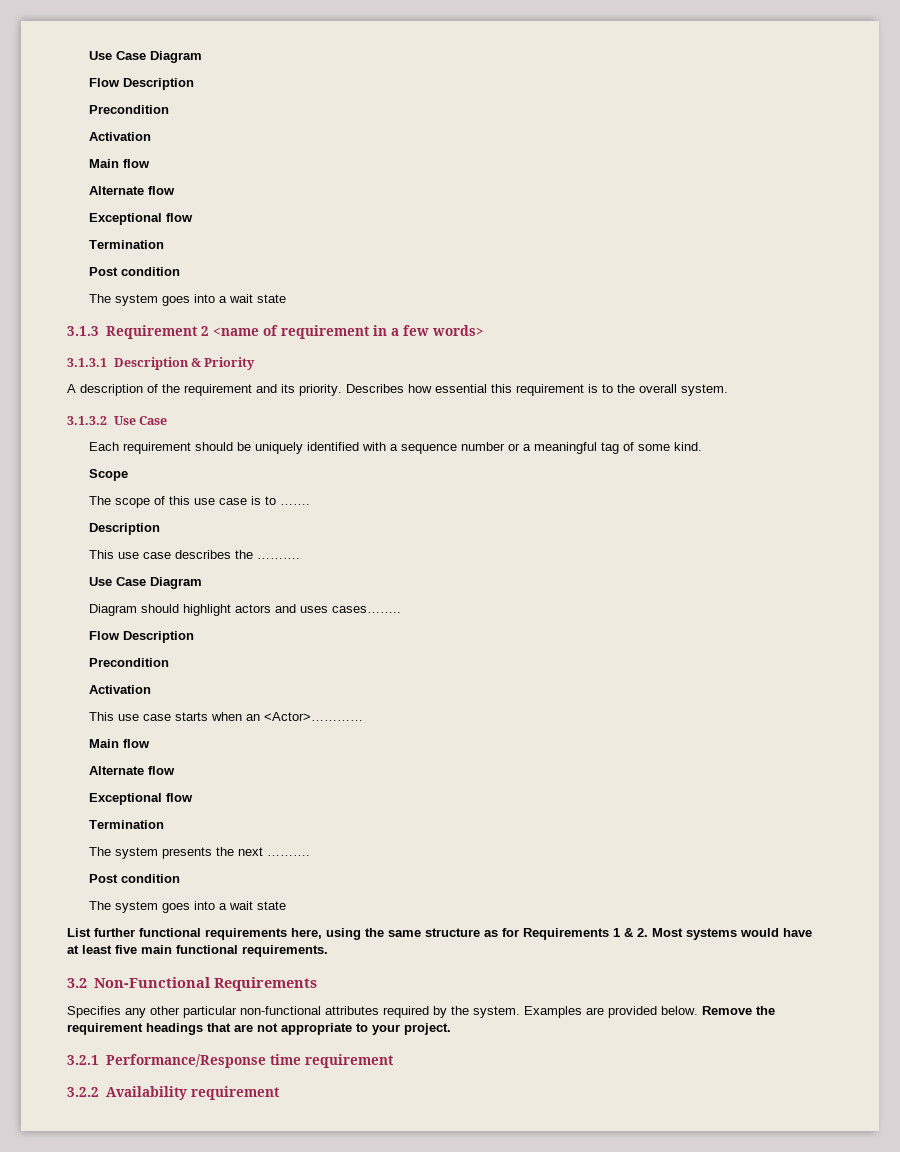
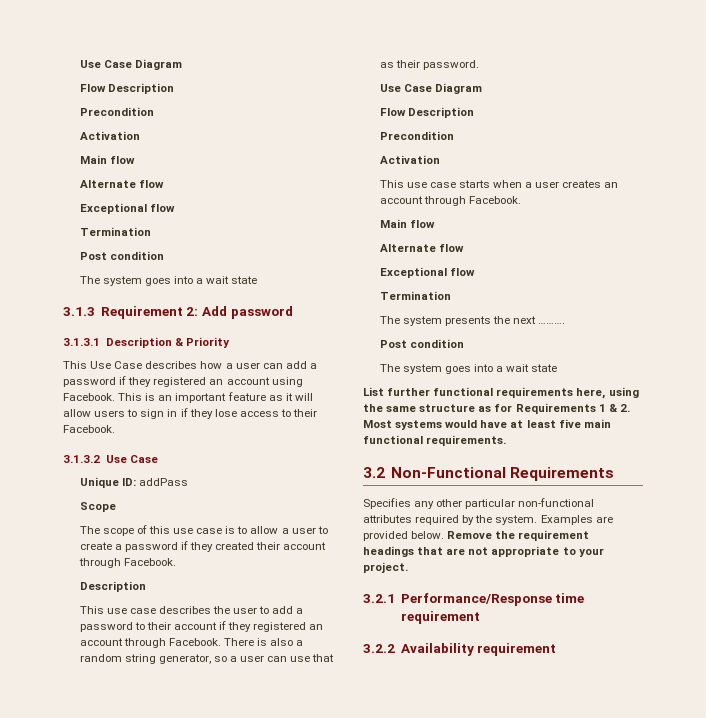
[200,325,484,339] [67,357,256,370] [67,384,728,396] [67,416,167,425] [89,442,703,454] 2 <name of requirement in a few words> // 3.1.3.1 Description & Priority // A description of the requirement and its priority. Describes how essential this requirement is to the overall system. // 3.1.3.2 Use Case // Each requirement should be uniquely identified with a sequence number or a meaningful tag of some kind. -> [186,306,293,319] [63,337,230,348] [63,361,317,369] [63,376,303,387] [63,392,313,403] [63,408,318,419] [63,425,115,433] [63,455,158,463] [79,477,188,488] 2: Add password // 3.1.3.1 Description & Priority // This Use Case describes how a user can add a password if they registered an account using Facebook. This is an important feature as it will allow users to sign in if they lose access to their Facebook. // 3.1.3.2 Use Case // Unique ID: addPass
[280,504,311,505] ……. -> [250,526,328,534] [79,541,327,552] [78,558,176,568] allow a user to create a password if they created their account through Facebook.
[257,558,301,559] [89,577,203,589] [89,604,402,616] ………. // Use Case Diagram // Diagram should highlight actors and uses cases…….. -> [233,606,304,614] [79,621,324,632] [79,638,304,648] [79,654,335,664] [379,60,479,70] [379,83,482,94] user to add a password to their account if they registered an account through Facebook. There is also a random string generator, so a user can use that as their password. // Use Case Diagram
[246,712,364,721] an <Actor>………… -> [525,180,619,188] [379,196,521,206] a user creates an account through Facebook.

